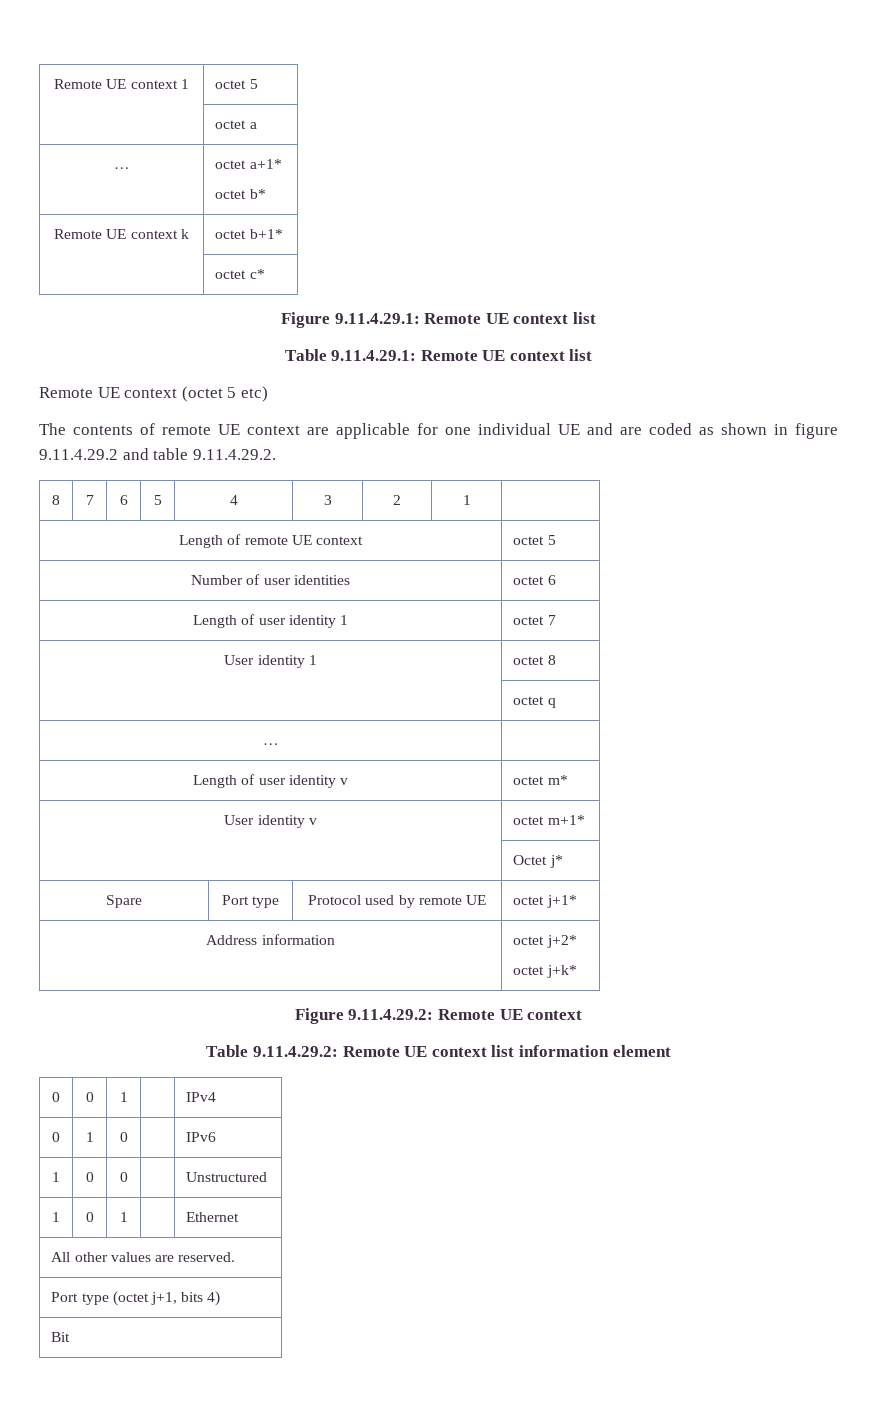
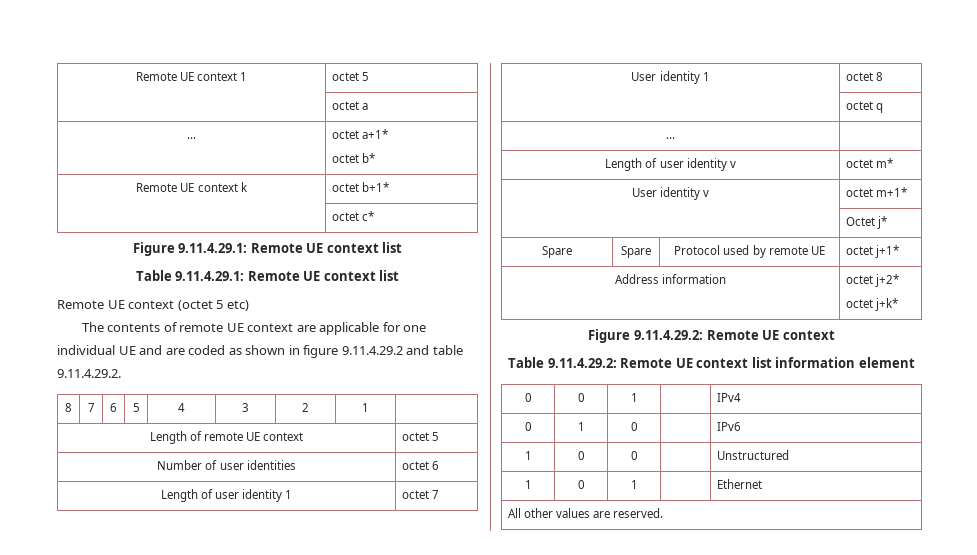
[221,895,280,908] Port type -> [621,246,651,258] Spare
[51,1291,221,1306] [51,1332,71,1342] // Port type (octet j+1, bits 4) // Bit -> (663, 513) none

